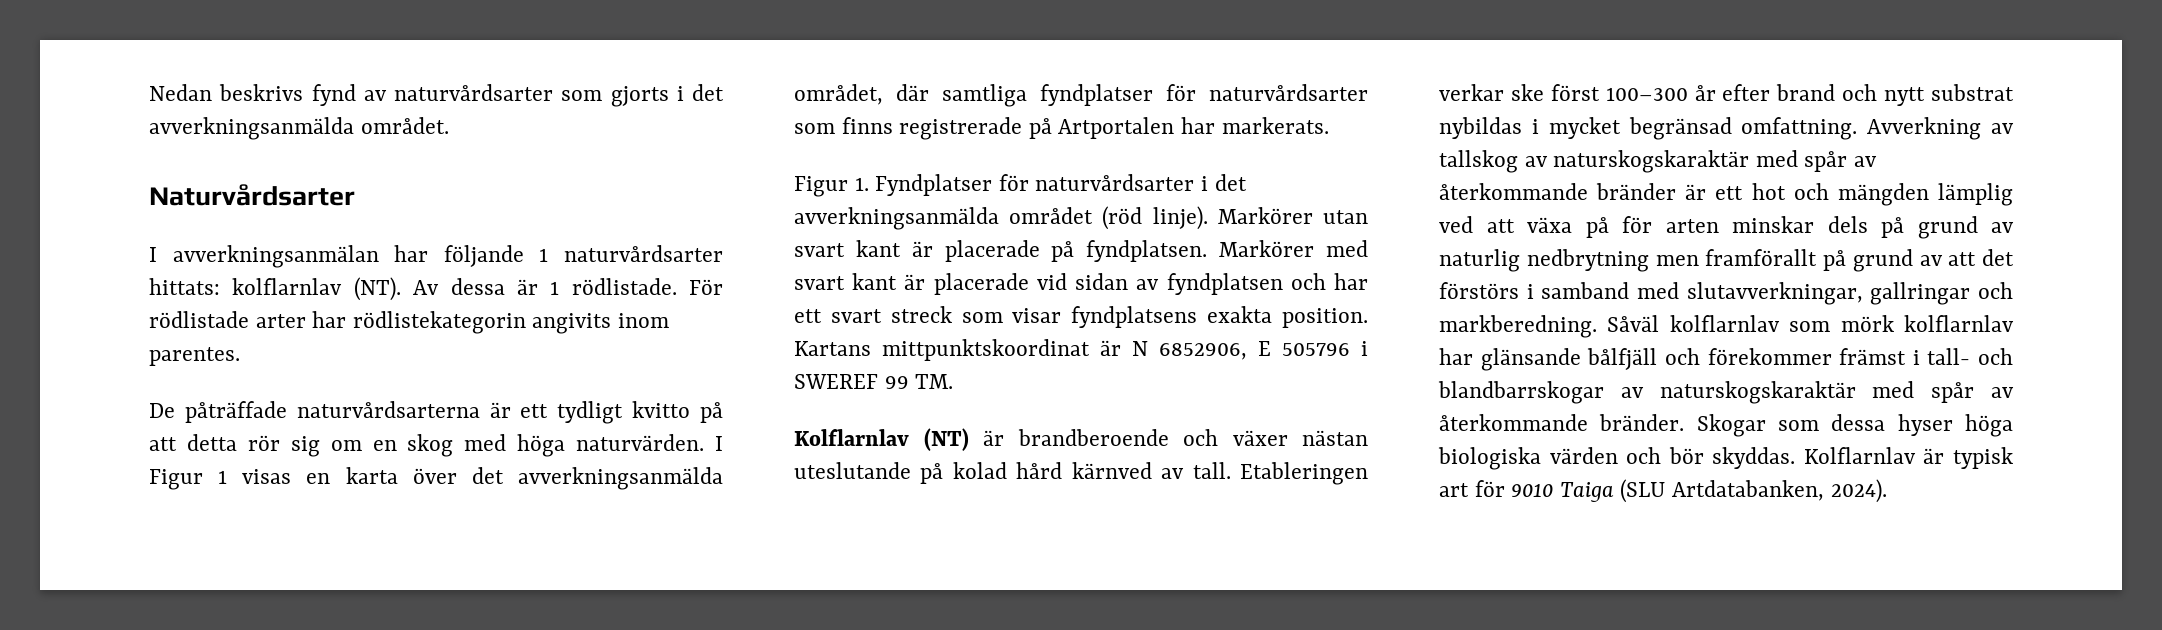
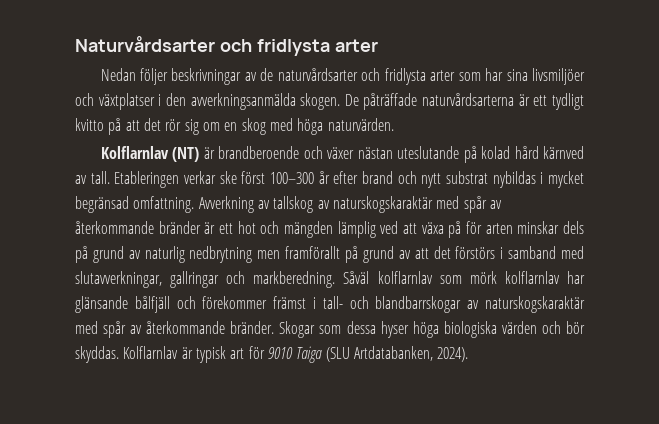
[149,84,724,107] [149,117,449,140] [149,184,355,206] [149,245,723,268] [149,277,723,301] [149,311,670,334] [149,347,240,366] Nedan beskrivs fynd av naturvårdsarter som gjorts i det avverkningsanmälda området. // Naturvårdsarter // I avverkningsanmälan har följande 1 naturvårdsarter hittats: kolflarnlav (NT). Av dessa är 1 rödlistade. För rödlistade arter har rödlistekategorin angivits inom parentes. // -> [75,36,378,56] [100,68,586,85] [75,93,341,110] Naturvårdsarter och fridlysta arter // Nedan följer beskrivningar av de naturvårdsarter och fridlysta arter som har sina livsmiljöer och växtplatser i den avverkningsanmälda skogen.
[186,434,237,451] detta -> [143,118,161,131] det
[714,436,723,451] [149,467,723,490] [794,84,1368,107] [794,117,1329,140] [794,174,1247,197] [794,206,1368,230] [794,240,1368,262] [794,273,1368,295] [794,306,1368,328] [794,339,1368,361] [794,374,954,389] I Figur 1 visas en karta över det avverkningsanmälda området, där samtliga fyndplatser för naturvårdsarter som finns registrerade på Artportalen har markerats. // Figur 1. Fyndplatser för naturvårdsarter i det avverkningsanmälda området (röd linje). Markörer utan svart kant är placerade på fyndplatsen. Markörer med svart kant är placerade vid sidan av fyndplatsen och har ett svart streck som visar fyndplatsens exakta position. Kartans mittpunktskoordinat är N 6852906, E 505796 i SWEREF 99 TM. -> (394, 124) none

